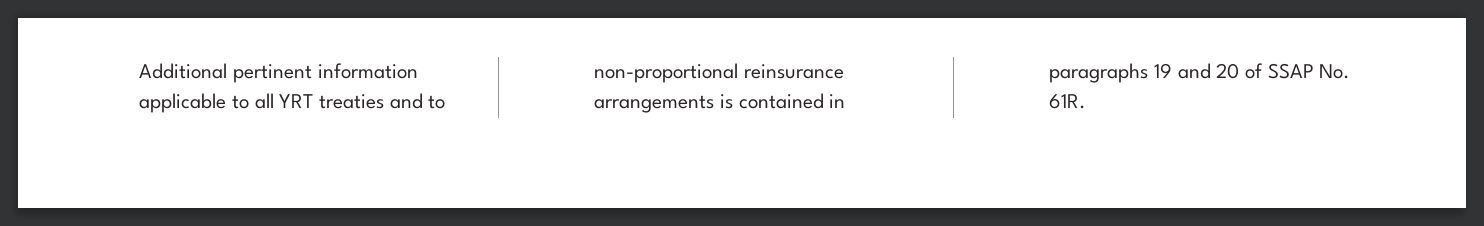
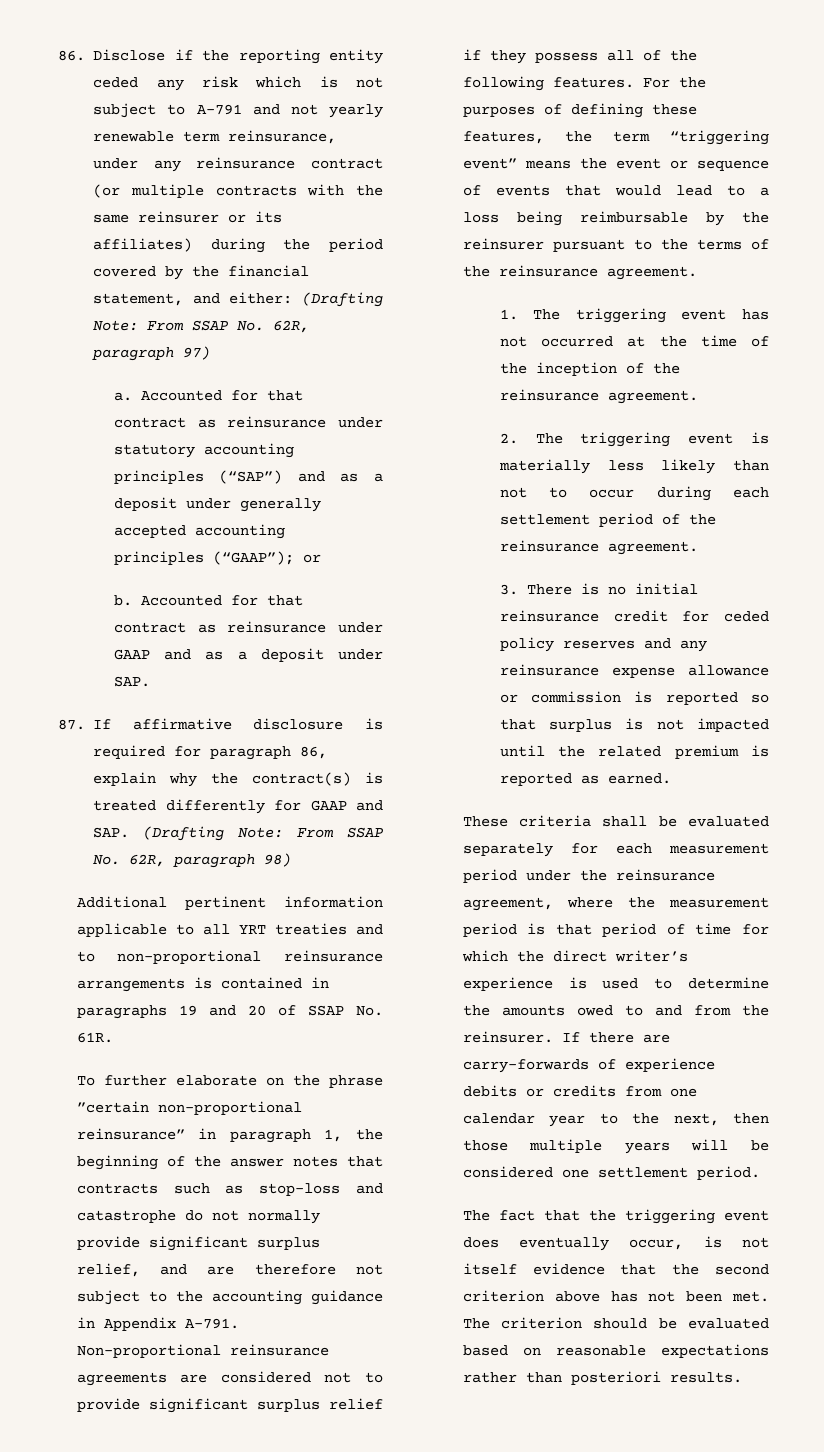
(139, 71) none -> [58,49,383,64] [93,76,383,91] [93,103,383,118] [93,130,337,144] [93,157,383,172] [93,184,383,198] [93,211,283,223] [93,238,383,253] [93,265,310,280] [93,292,383,307] [93,320,310,333] [92,346,211,361] [113,390,303,401] [113,416,383,428] [113,443,294,458] [113,470,383,484] [113,497,321,512] [113,524,285,539] [113,551,321,565] [113,595,303,606] [113,621,383,633] [113,648,384,662] [113,676,150,687] [58,718,383,730] [93,745,328,760] [93,772,383,787] [93,799,383,814] [93,826,383,841] [93,853,292,868] 86. Disclose if the reporting entity ceded any risk which is not subject to A-791 and not yearly renewable term reinsurance, under any reinsurance contract (or multiple contracts with the same reinsurer or its affiliates) during the period covered by the financial statement, and either: (Drafting Note: From SSAP No. 62R, paragraph 97) // a. Accounted for that contract as reinsurance under statutory accounting principles (“SAP”) and as a deposit under generally accepted accounting principles (“GAAP”); or // b. Accounted for that contract as reinsurance under GAAP and as a deposit under SAP. // 87. If affirmative disclosure is required for paragraph 86, explain why the contract(s) is treated differently for GAAP and SAP. (Drafting Note: From SSAP No. 62R, paragraph 98) //
(1087, 101) none -> [76,1075,383,1088] [76,1101,302,1115] [76,1128,383,1143] [76,1155,384,1170] [76,1183,383,1196] [76,1210,320,1224] [76,1236,320,1251] [76,1263,383,1277] [76,1290,383,1305] [76,1317,239,1331] [76,1344,329,1358] [76,1371,383,1386] [76,1398,383,1413] [462,49,697,64] [462,76,706,91] [462,103,697,118] [462,130,769,145] [462,158,769,171] [462,185,769,196] [462,211,769,226] [462,238,769,252] [462,265,697,280] [499,308,769,323] [499,335,769,347] [499,362,680,376] [499,389,698,404] [499,432,769,447] [498,459,769,474] [499,486,769,501] [499,513,716,527] [499,540,698,555] [499,583,698,595] [499,610,769,622] [499,637,707,652] [499,664,769,678] [499,691,769,705] [499,718,769,732] [499,745,769,759] [499,773,671,786] [462,815,769,827] [462,843,769,857] [462,869,715,883] [462,897,769,911] [462,923,769,937] [461,950,688,962] [462,977,769,991] [462,1005,769,1016] [462,1031,670,1043] [462,1058,715,1073] [462,1085,697,1097] [462,1113,769,1127] [462,1139,769,1154] [462,1166,760,1180] [462,1209,769,1224] [462,1236,769,1251] [462,1263,769,1275] [462,1290,769,1302] [462,1317,769,1329] [462,1344,769,1358] [462,1371,742,1385] // To further elaborate on the phrase ”certain non-proportional reinsurance” in paragraph 1, the beginning of the answer notes that contracts such as stop-loss and catastrophe do not normally provide significant surplus relief, and are therefore not subject to the accounting guidance in Appendix A-791. Non-proportional reinsurance agreements are considered not to provide significant surplus relief if they possess all of the following features. For the purposes of defining these features, the term “triggering event” means the event or sequence of events that would lead to a loss being reimbursable by the reinsurer pursuant to the terms of the reinsurance agreement. // 1. The triggering event has not occurred at the time of the inception of the reinsurance agreement. // 2. The triggering event is materially less likely than not to occur during each settlement period of the reinsurance agreement. // 3. There is no initial reinsurance credit for ceded policy reserves and any reinsurance expense allowance or commission is reported so that surplus is not impacted until the related premium is reported as earned. // These criteria shall be evaluated separately for each measurement period under the reinsurance agreement, where the measurement period is that period of time for which the direct writer’s experience is used to determine the amounts owed to and from the reinsurer. If there are carry-forwards of experience debits or credits from one calendar year to the next, then those multiple years will be considered one settlement period. // The fact that the triggering event does eventually occur, is not itself evidence that the second criterion above has not been met. The criterion should be evaluated based on reasonable expectations rather than posteriori results.

